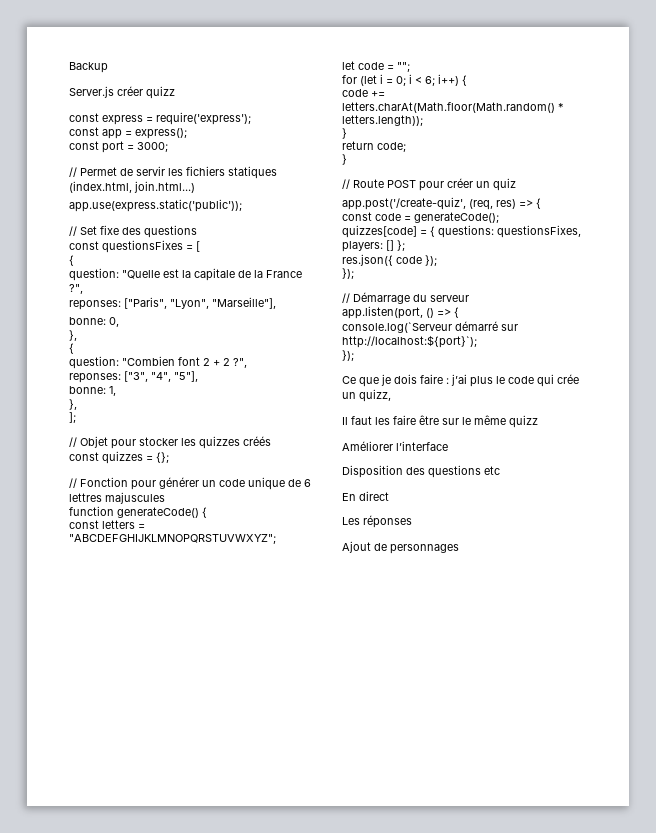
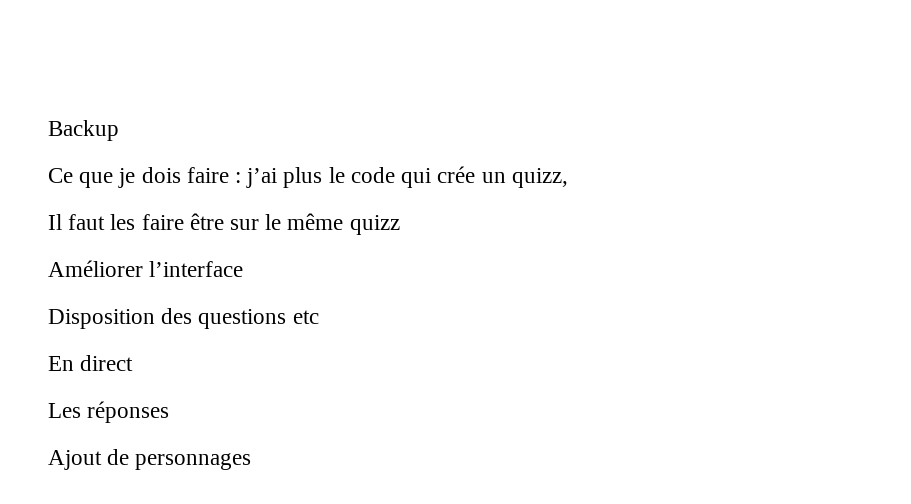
[69,86,175,99] [69,112,251,125] [69,127,187,139] [69,141,168,153] [69,166,277,179] [69,181,195,193] [69,199,242,212] [69,225,197,238] [69,240,200,253] [69,255,74,266] [69,268,302,281] [69,284,83,294] [69,297,276,310] [69,317,119,327] [69,330,77,341] [69,343,74,354] [69,356,247,369] [69,371,198,383] [69,386,116,396] [69,399,77,410] [69,412,76,423] [69,436,271,449] [69,451,169,464] [69,477,311,490] [69,492,165,504] [69,506,207,518] [69,520,145,529] [69,534,276,544] [342,61,410,72] [342,74,467,86] [342,89,385,97] [342,102,564,113] [342,115,423,126] [342,128,347,139] [342,141,406,152] [342,154,347,165] [342,178,516,191] [342,197,541,210] [342,212,499,223] [342,225,581,238] [342,240,405,252] [342,254,437,266] [342,268,354,279] [342,292,469,304] [342,306,459,319] [342,321,518,333] [342,335,477,348] [342,350,354,361] // Server.js créer quizz // const express = require('express'); // const app = express(); // const port = 3000; // // Permet de servir les fichiers statiques (index.html, join.html...) // app.use(express.static('public')); // // Set fixe des questions // const questionsFixes = [ // { // question: "Quelle est la capitale de la France ?", // reponses: ["Paris", "Lyon", "Marseille"], // bonne: 0, // }, // { // question: "Combien font 2 + 2 ?", // reponses: ["3", "4", "5"], // bonne: 1, // }, // ]; // // Objet pour stocker les quizzes créés // const quizzes = {}; // // Fonction pour générer un code unique de 6 lettres majuscules // function generateCode() { // const letters = "ABCDEFGHIJKLMNOPQRSTUVWXYZ"; // let code = ""; // for (let i = 0; i < 6; i++) { // code += letters.charAt(Math.floor(Math.random() * letters.length)); // } // return code; // } // // Route POST pour créer un quiz // app.post('/create-quiz', (req, res) => { // const code = generateCode(); // quizzes[code] = { questions: questionsFixes, players: [] }; // res.json({ code }); // }); // // Démarrage du serveur // app.listen(port, () => { // console.log(`Serveur démarré sur http://localhost:${port}`); // }); -> (119, 130) none

